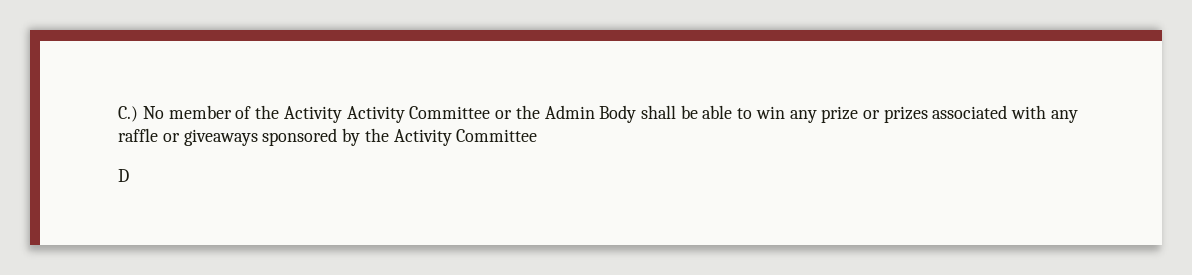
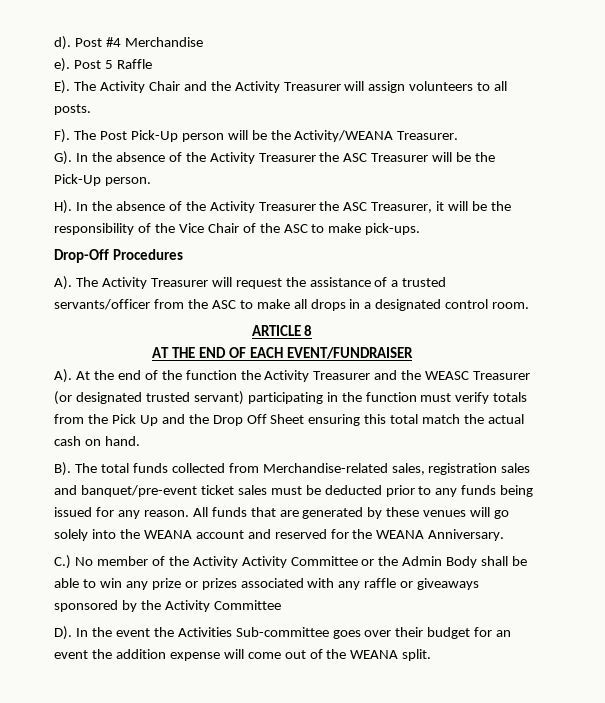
(118, 114) none -> [54,36,203,50] [54,58,152,72] [54,80,508,94] [54,104,92,115] [54,129,459,143] [54,151,496,165] [54,174,152,186] [54,200,511,214] [54,223,421,235] [54,249,184,263] [54,276,447,290] [54,299,530,311] [251,325,313,336] [152,347,413,359] [54,369,531,383] [54,391,528,405] [54,414,524,426] [54,436,140,446] [54,462,531,476] [54,485,534,497] [54,507,510,519] [54,529,505,541] d). Post #4 Merchandise // e). Post 5 Raffle // E). The Activity Chair and the Activity Treasurer will assign volunteers to all posts. // F). The Post Pick-Up person will be the Activity/WEANA Treasurer. // G). In the absence of the Activity Treasurer the ASC Treasurer will be the Pick-Up person. // H). In the absence of the Activity Treasurer the ASC Treasurer, it will be the responsibility of the Vice Chair of the ASC to make pick-ups. // Drop-Off Procedures // A). The Activity Treasurer will request the assistance of a trusted servants/officer from the ASC to make all drops in a designated control room. // ARTICLE 8 // AT THE END OF EACH EVENT/FUNDRAISER // A). At the end of the function the Activity Treasurer and the WEASC Treasurer (or designated trusted servant) participating in the function must verify totals from the Pick Up and the Drop Off Sheet ensuring this total match the actual cash on hand. // B). The total funds collected from Merchandise-related sales, registration sales and banquet/pre-event ticket sales must be deducted prior to any funds being issued for any reason. All funds that are generated by these venues will go solely into the WEANA account and reserved for the WEANA Anniversary. //
[118,169,130,182] D -> [54,626,512,640] [54,649,432,661] D). In the event the Activities Sub-committee goes over their budget for an event the addition expense will come out of the WEANA split.

